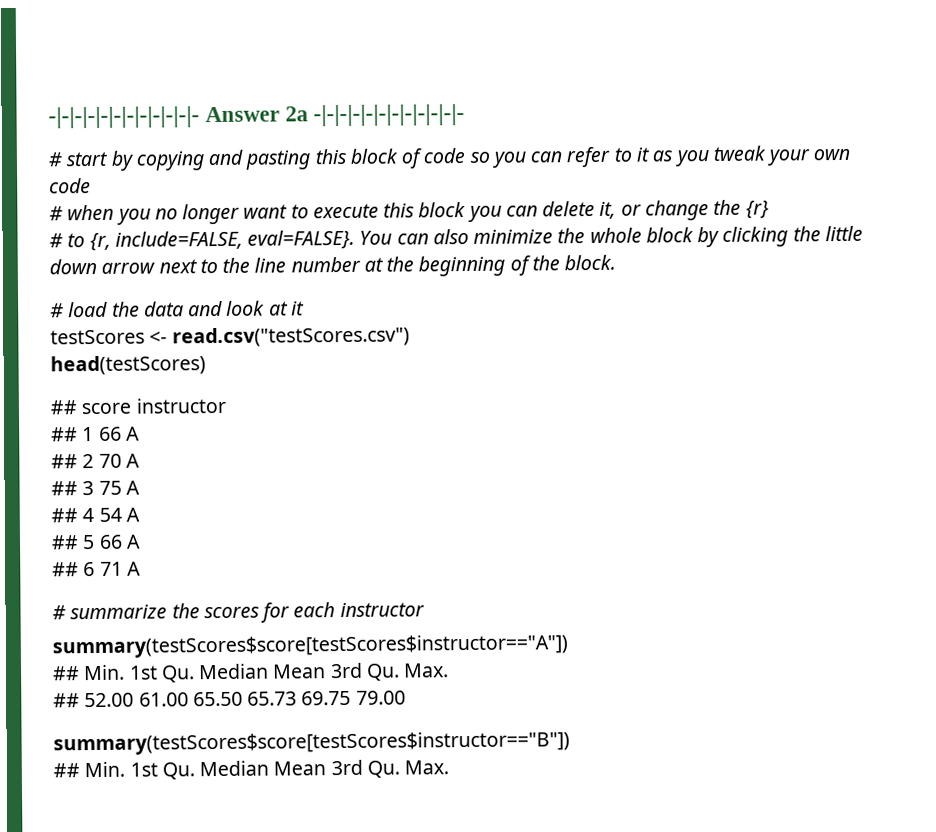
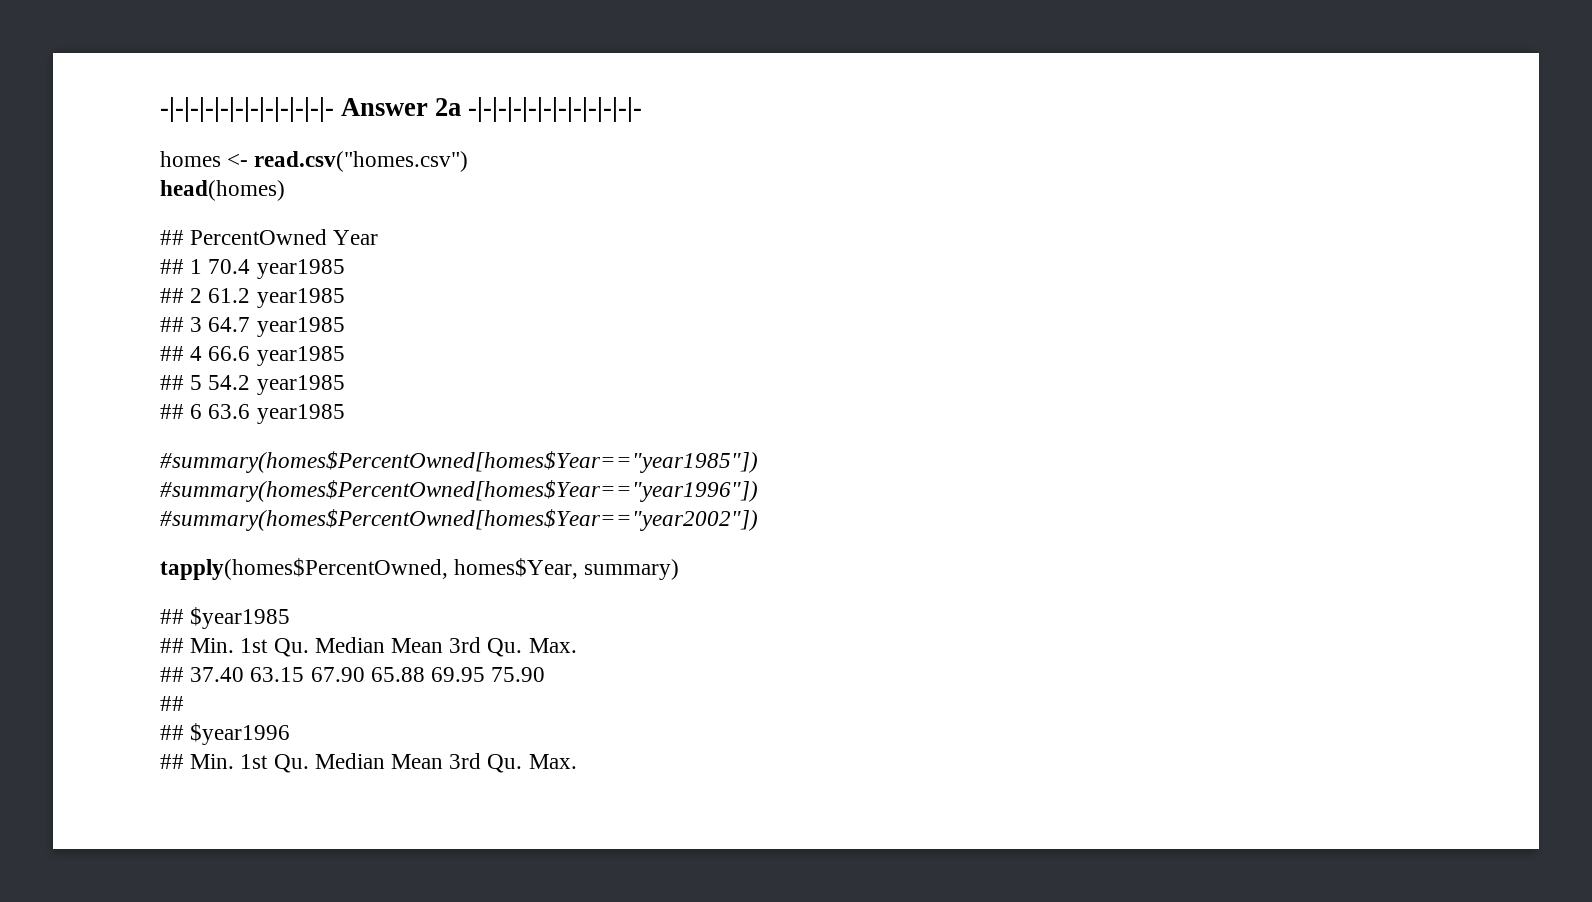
[48,145,851,171] [49,178,91,194] [49,199,769,225] [49,225,863,252] [49,254,617,277] [50,300,305,318] [50,326,410,348] [50,355,206,376] [50,397,226,415] # start by copying and pasting this block of code so you can refer to it as you tweak your own code // # when you no longer want to execute this block you can delete it, or change the {r} // # to {r, include=FALSE, eval=FALSE}. You can also minimize the whole block by clicking the little down arrow next to the line number at the beginning of the block. // # load the data and look at it // testScores <- read.csv("testScores.csv") // head(testScores) // ## score instructor -> [160,151,469,172] [160,180,285,201] [160,229,379,245] homes <- read.csv("homes.csv") // head(homes) // ## PercentOwned Year
[98,426,140,441] 66 A -> [208,259,345,279] 70.4 year1985
[98,453,140,468] 70 A -> [208,288,345,308] 61.2 year1985
[98,480,140,495] 75 A -> [208,317,345,337] 64.7 year1985
[98,507,140,522] 54 A -> [208,346,345,366] 66.6 year1985
[98,534,141,549] 66 A -> [208,375,345,395] 54.2 year1985
[99,561,141,576] [52,602,425,623] [52,634,568,659] 71 A // # summarize the scores for each instructor // summary(testScores$score[testScores$instructor=="A"]) -> [208,404,345,424] [160,451,758,473] [160,480,758,502] [160,509,758,531] [160,558,680,580] [160,607,291,629] 63.6 year1985 // #summary(homes$PercentOwned[homes$Year=="year1985"]) // #summary(homes$PercentOwned[homes$Year=="year1996"]) // #summary(homes$PercentOwned[homes$Year=="year2002"]) // tapply(homes$PercentOwned, homes$Year, summary) // ## $year1985
[84,690,406,708] [53,731,570,756] 52.00 61.00 65.50 65.73 69.75 79.00 // summary(testScores$score[testScores$instructor=="B"]) -> [190,667,546,682] [160,696,184,711] [160,723,291,745] 37.40 63.15 67.90 65.88 69.95 75.90 // ## // ## $year1996

